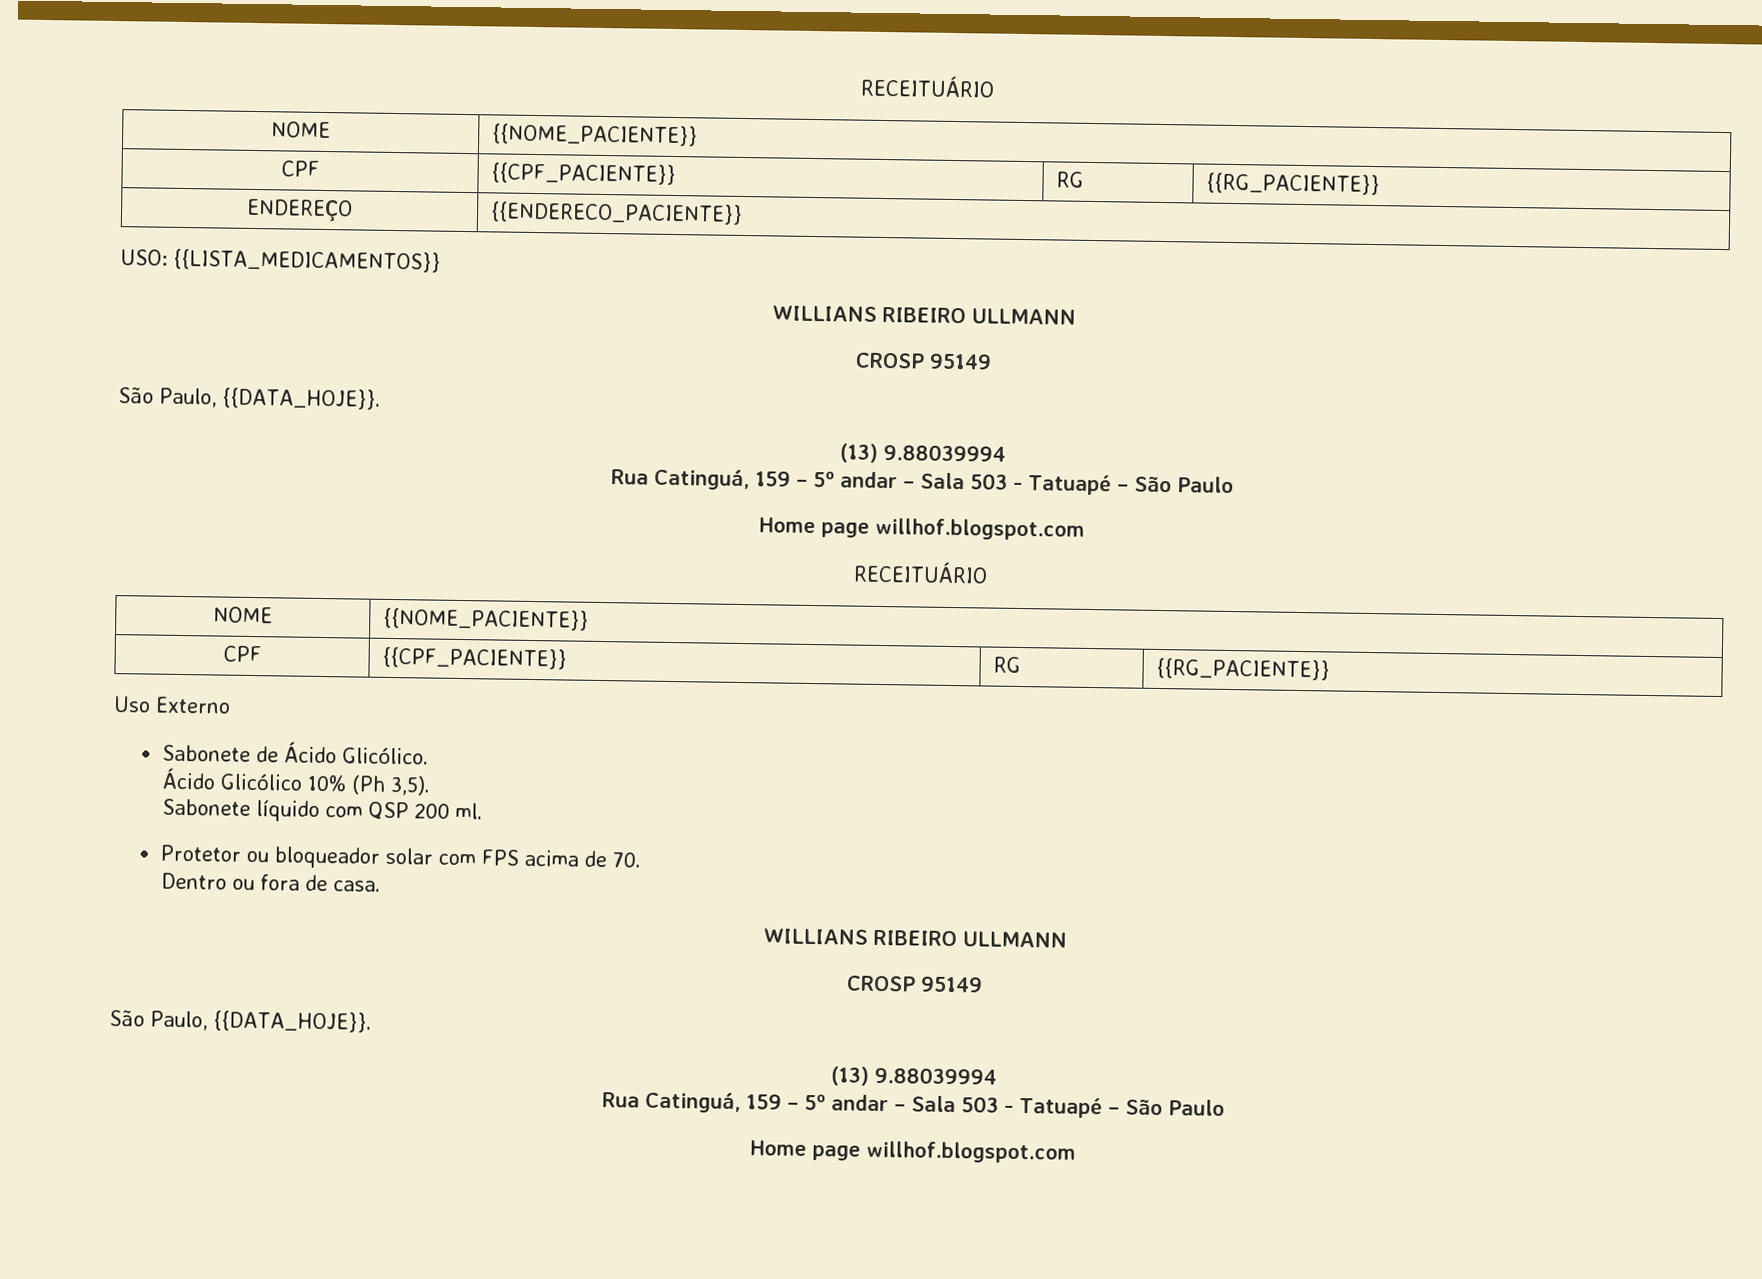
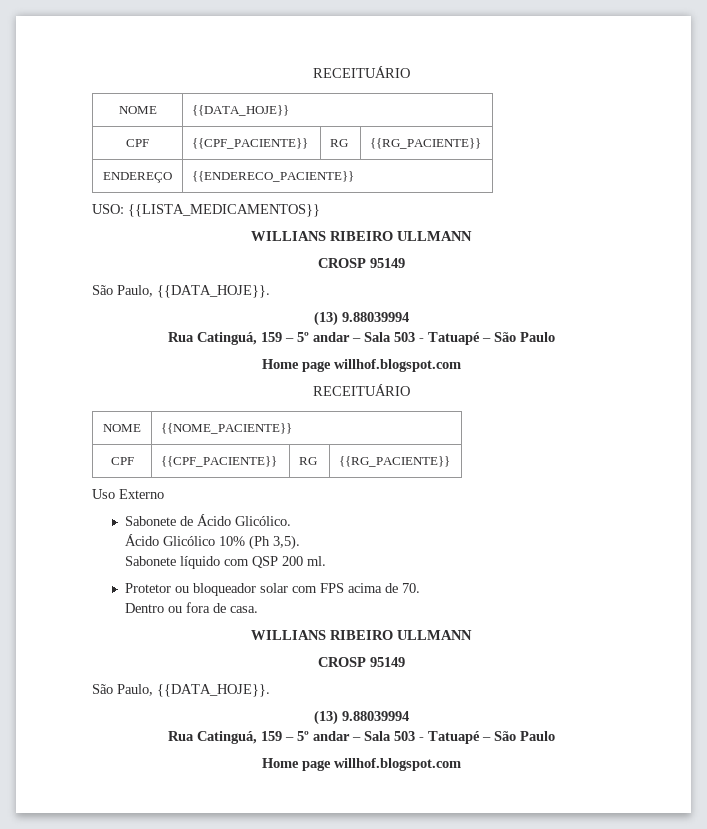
[860,74,995,98] [271,121,331,139] [492,123,699,147] RECEITUÁRIO // NOME | {{NOME_PACIENTE}} -> [312,66,410,78] [118,106,157,114] [192,105,290,116] RECEITUÁRIO // NOME | {{DATA_HOJE}}

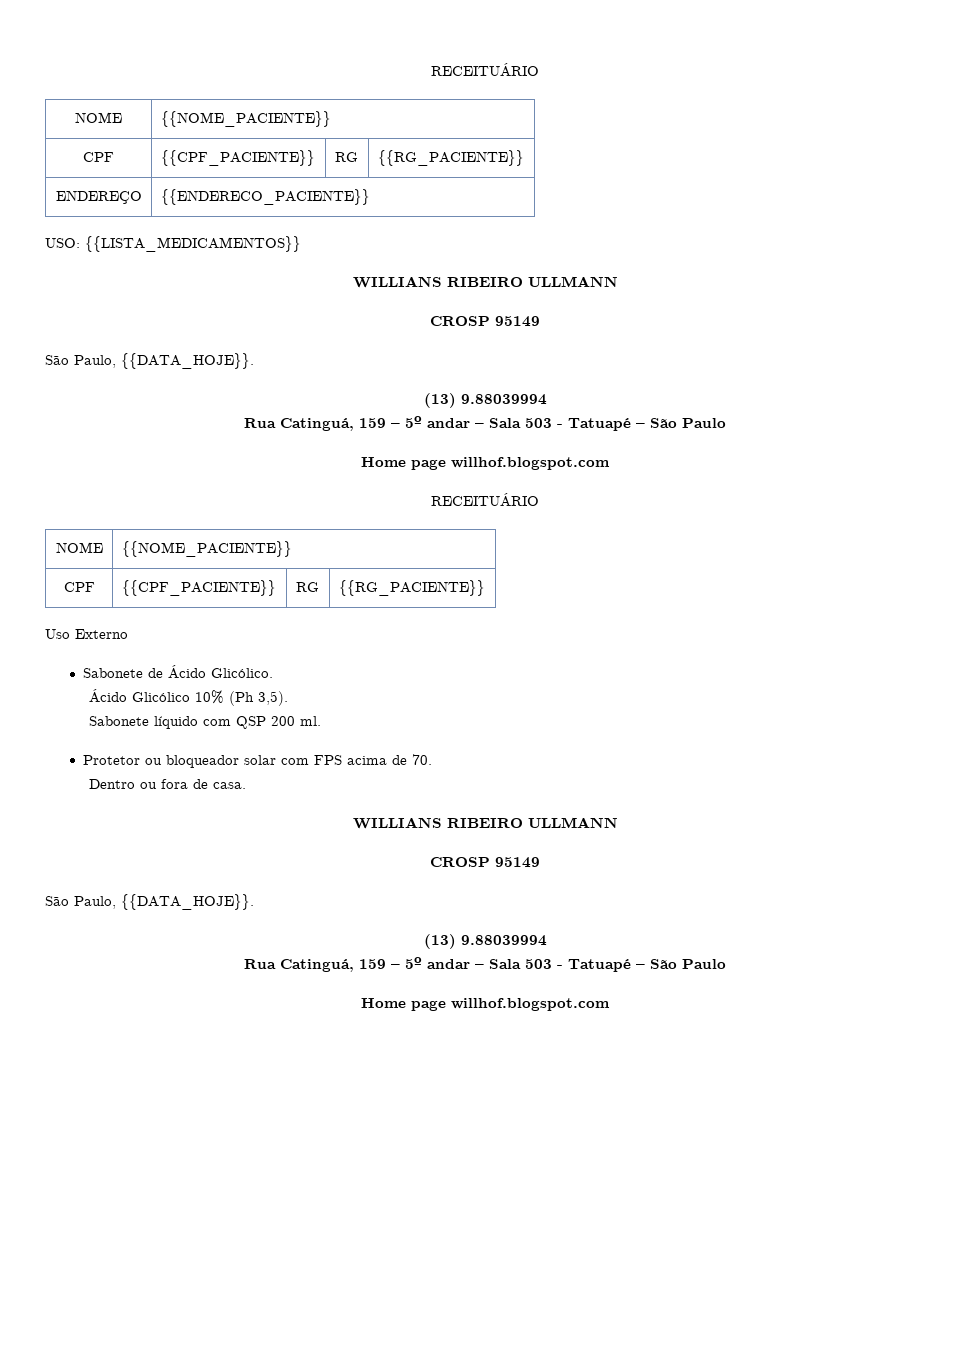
[312,66,410,78] [118,106,157,114] [192,105,290,116] RECEITUÁRIO // NOME | {{DATA_HOJE}} -> [431,63,539,77] [75,112,122,123] [160,111,331,127] RECEITUÁRIO // NOME | {{NOME_PACIENTE}}

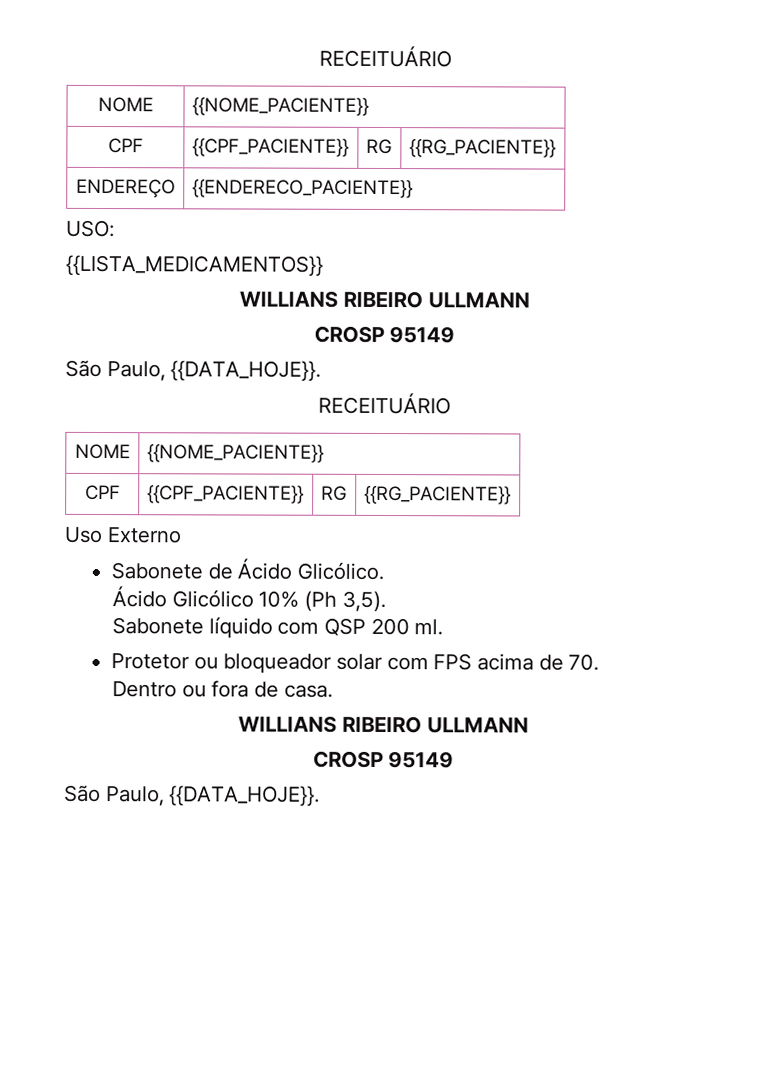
(80, 243) none -> (115, 228) //
[423,393,547,408] [244,416,726,431] [361,457,610,470] // (13) 9.88039994 // Rua Catinguá, 159 – 5º andar – Sala 503 - Tatuapé – São Paulo // Home page willhof.blogspot.com -> (322, 371) none
[423,934,547,949] [244,957,726,972] [361,998,610,1011] // (13) 9.88039994 // Rua Catinguá, 159 – 5º andar – Sala 503 - Tatuapé – São Paulo // Home page willhof.blogspot.com -> (321, 796) none

